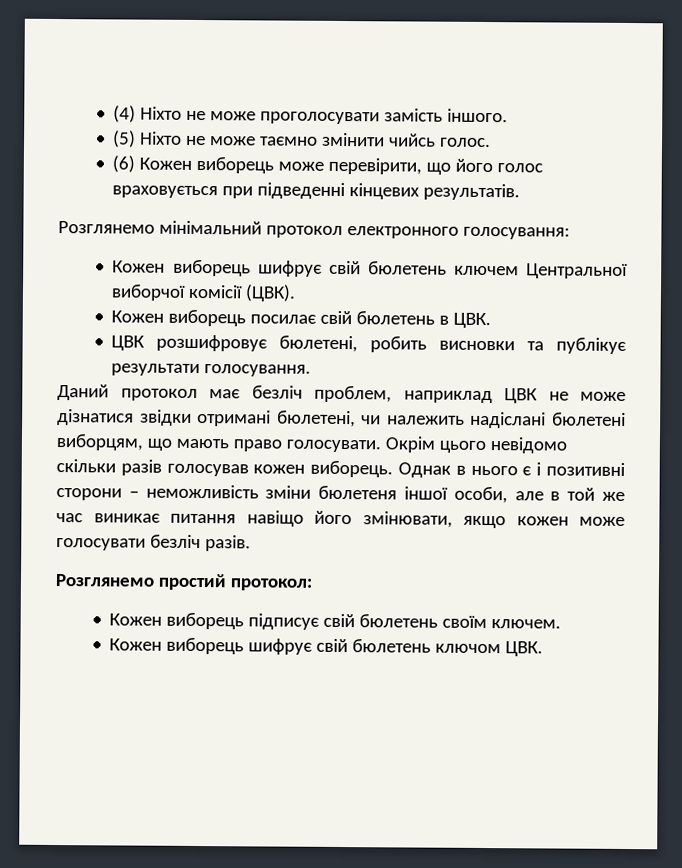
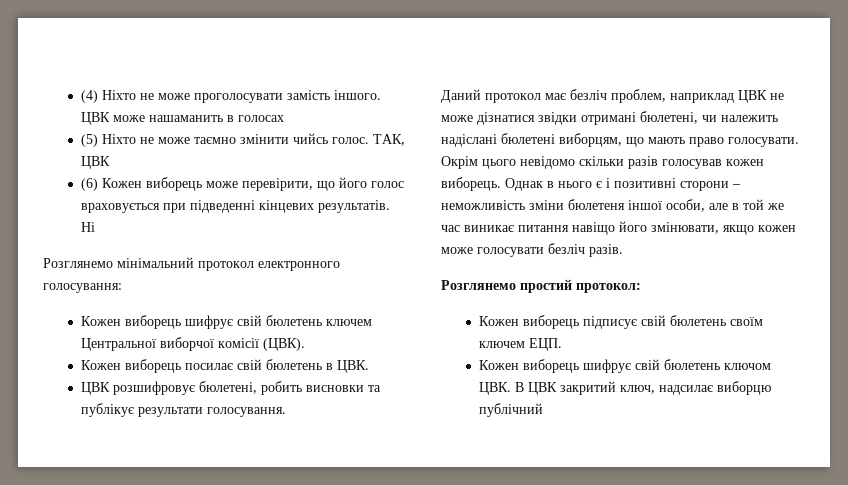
(509, 115) none -> [80,112,284,125] ЦВК може нашаманить в голосах
(492, 142) none -> [372,134,405,146] [80,156,110,169] ТАК, ЦВК
(521, 192) none -> [80,222,95,232] Ні
[491,619,562,629] ключем. -> [478,338,562,351] ключем ЕЦП.
(544, 649) none -> [514,381,771,395] [478,403,543,417] В ЦВК закритий ключ, надсилає виборцю публічний

